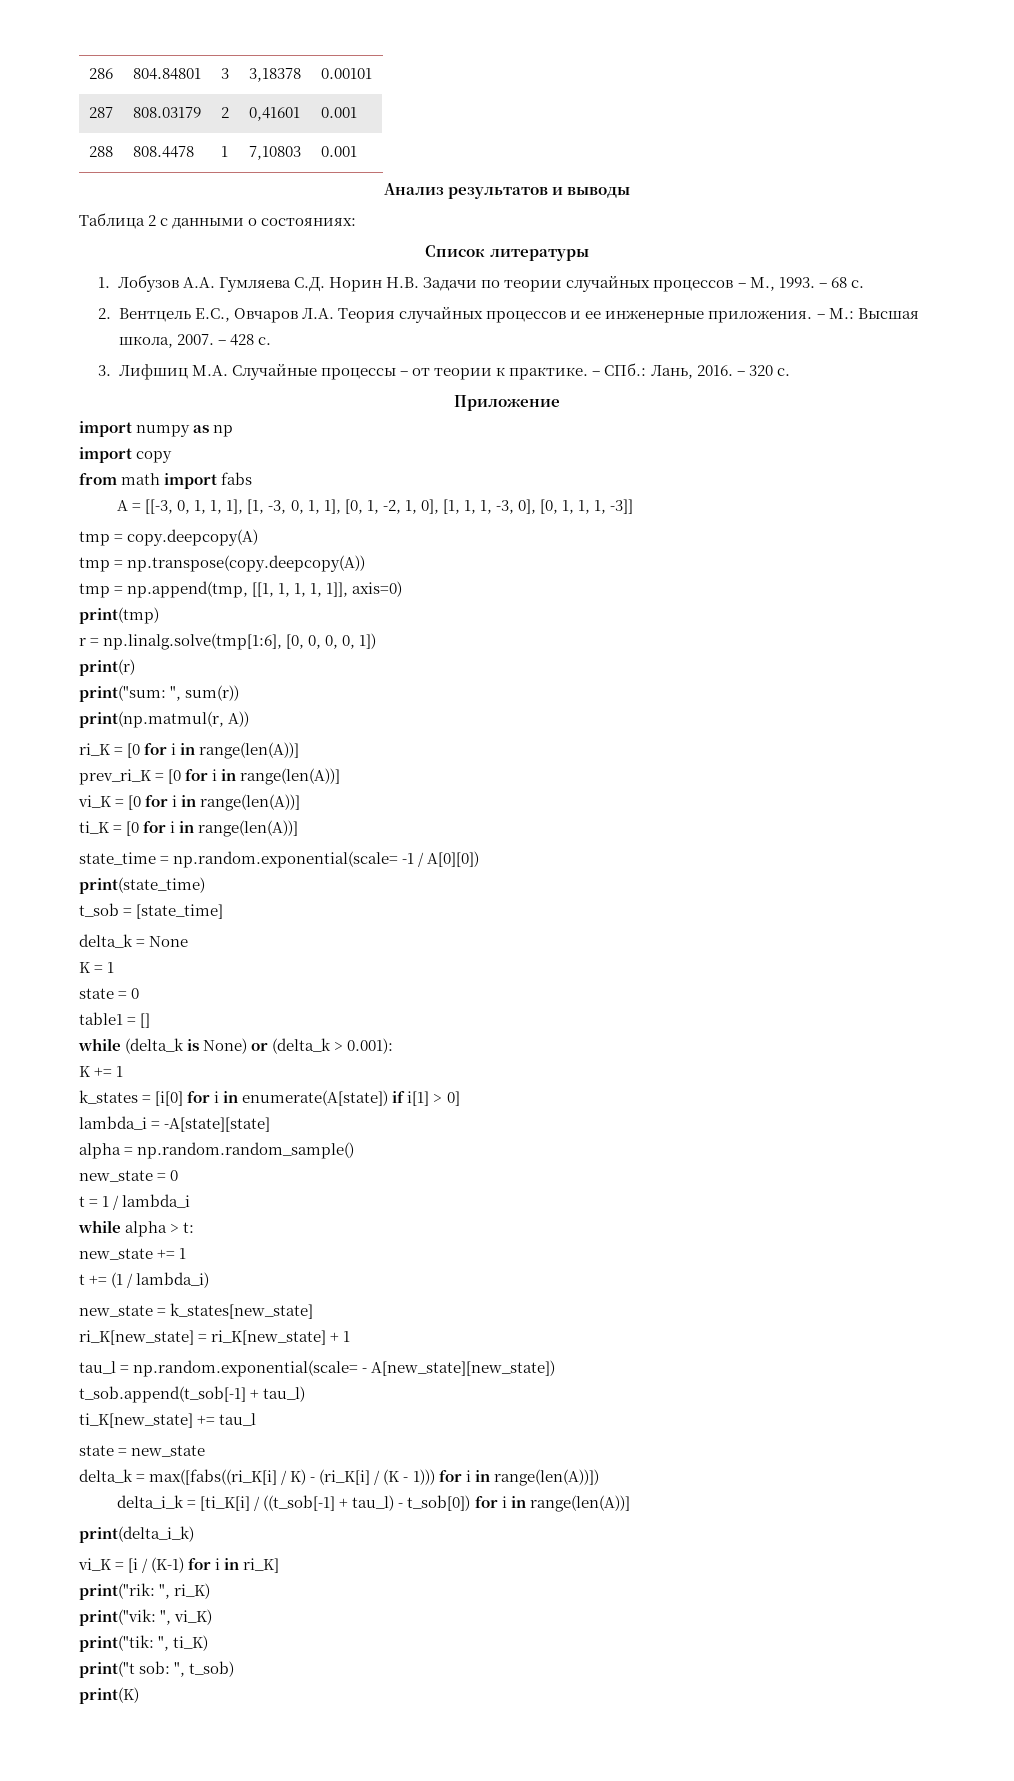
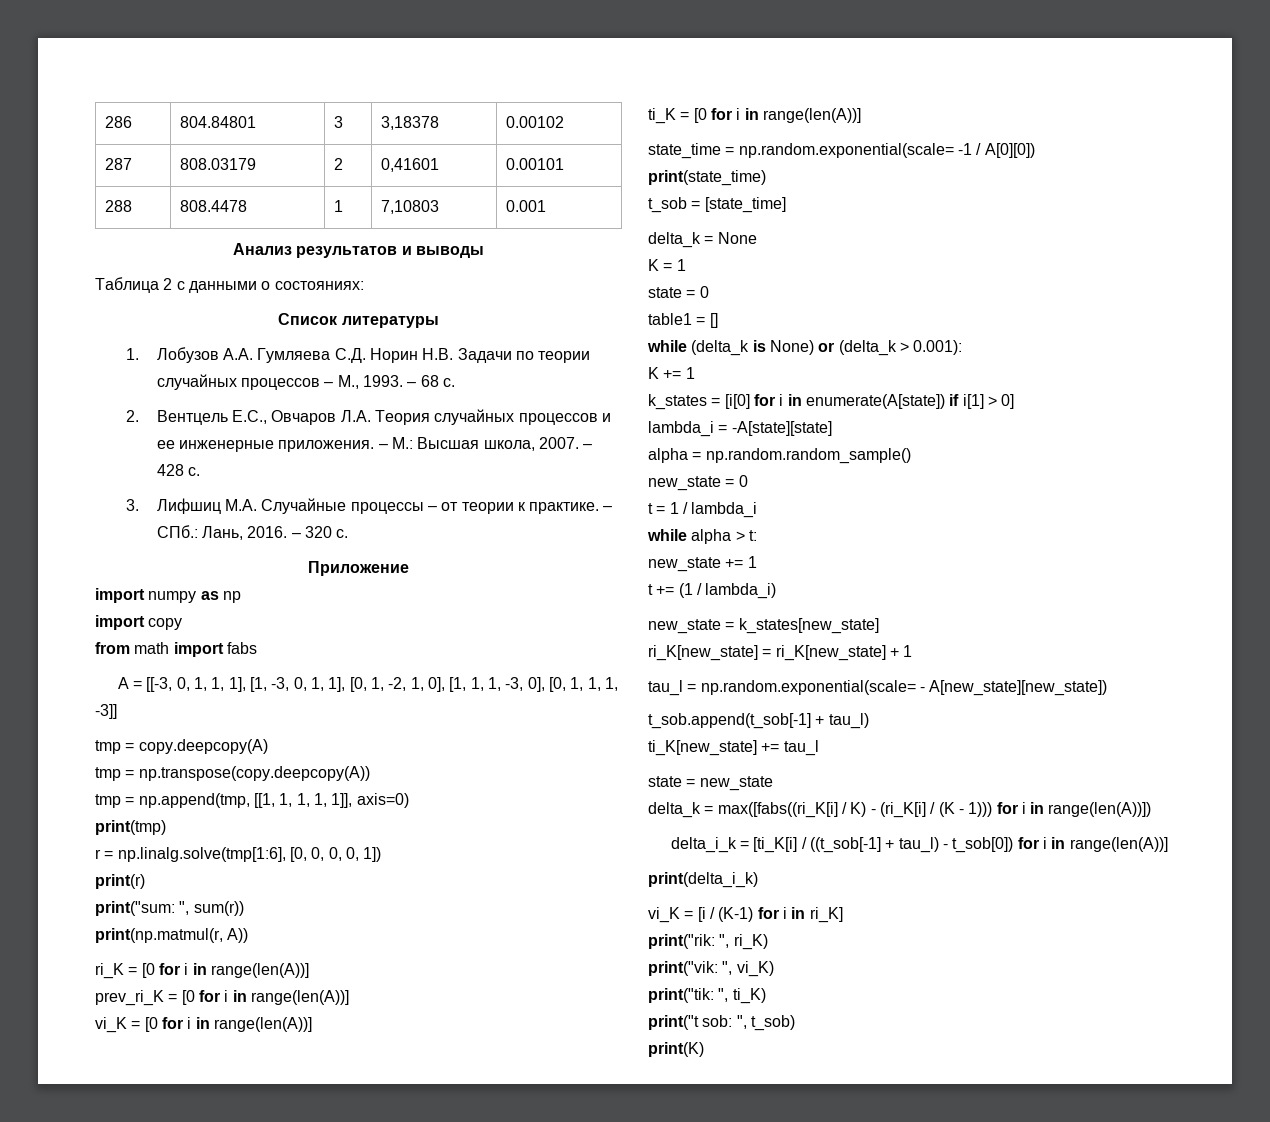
[320,68,372,79] 0.00101 -> [505,116,564,128] 0.00102
[320,107,357,118] 0.001 -> [505,158,564,170] 0.00101

